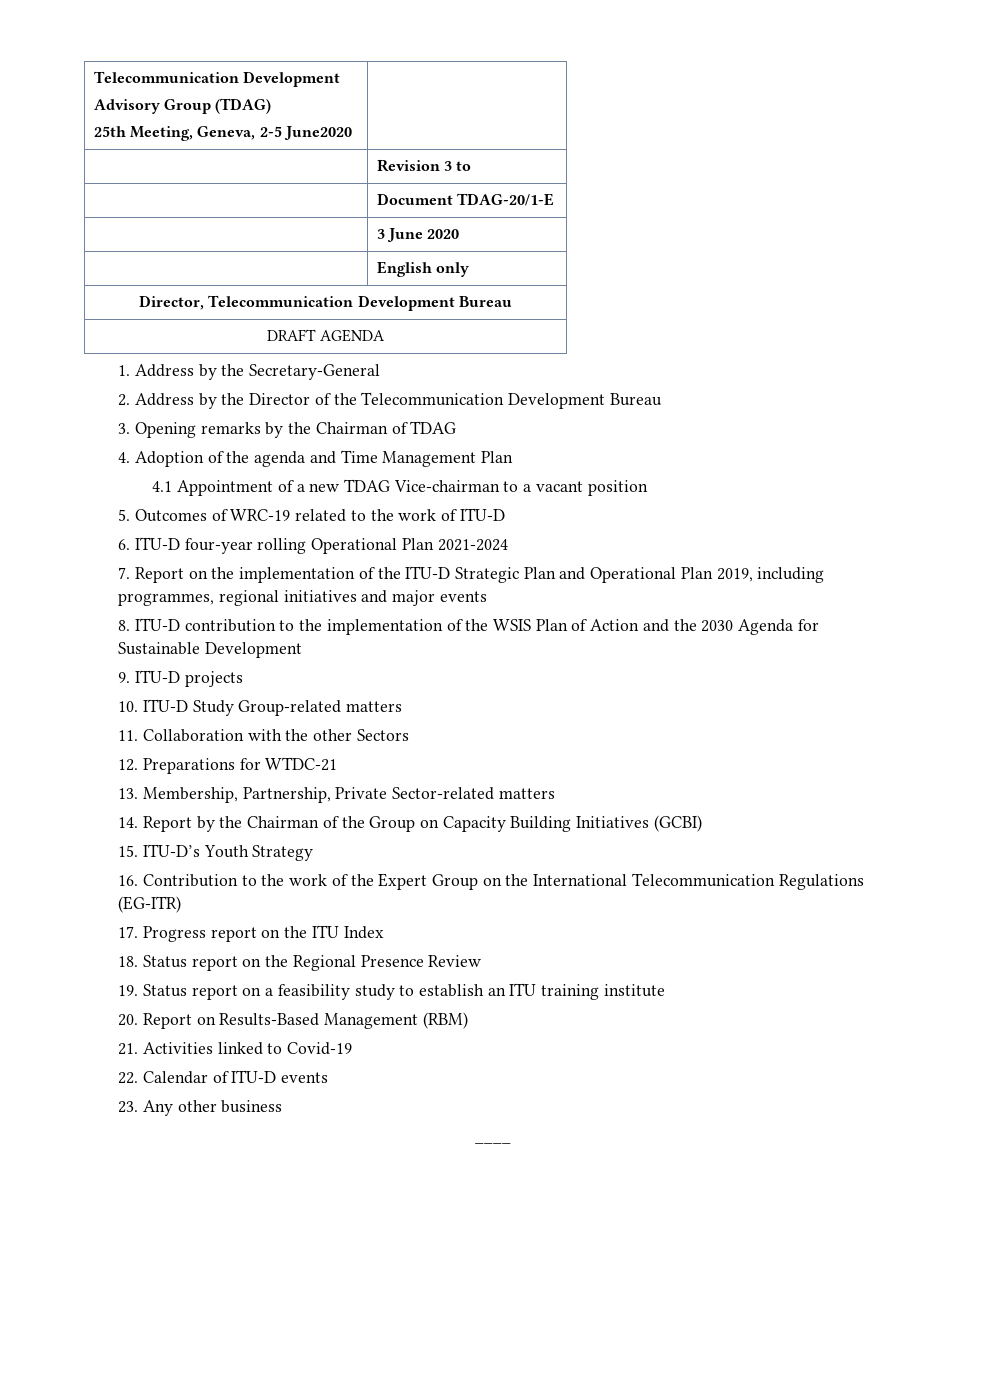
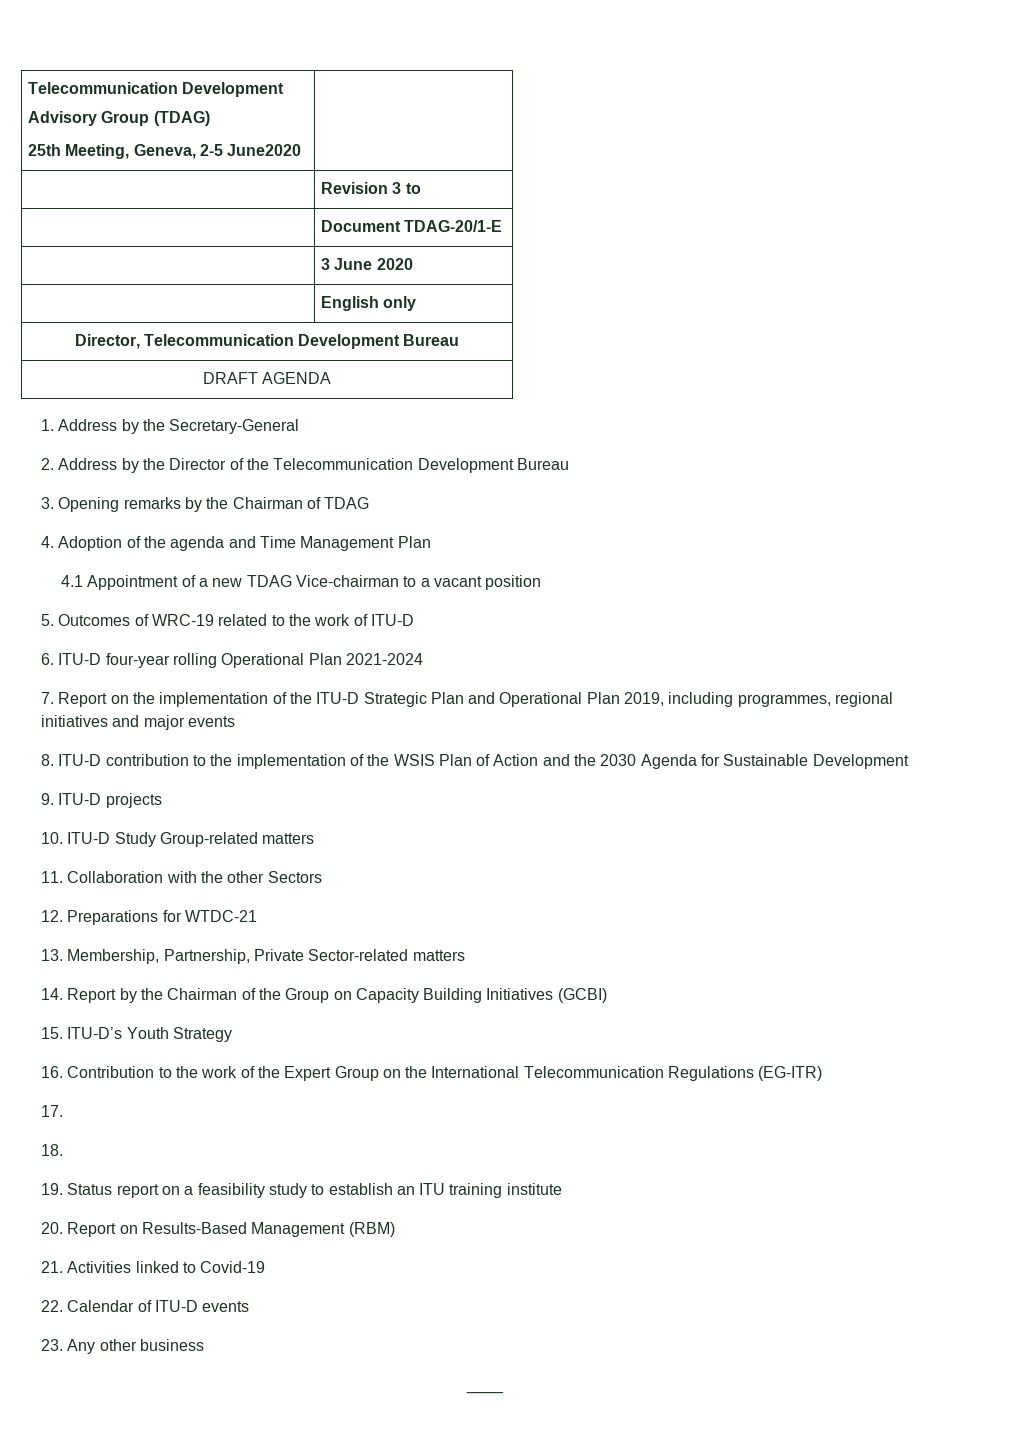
[142,925,384,942] [118,955,482,971] Progress report on the ITU Index // 18. Status report on the Regional Presence Review -> [40,1144,63,1156] // 18.

